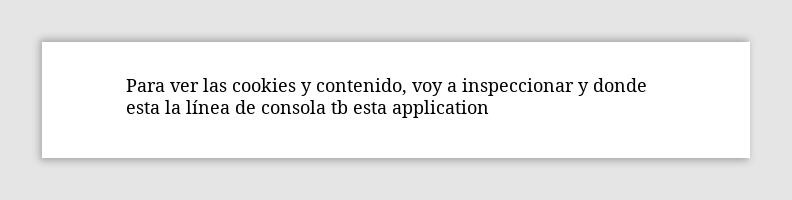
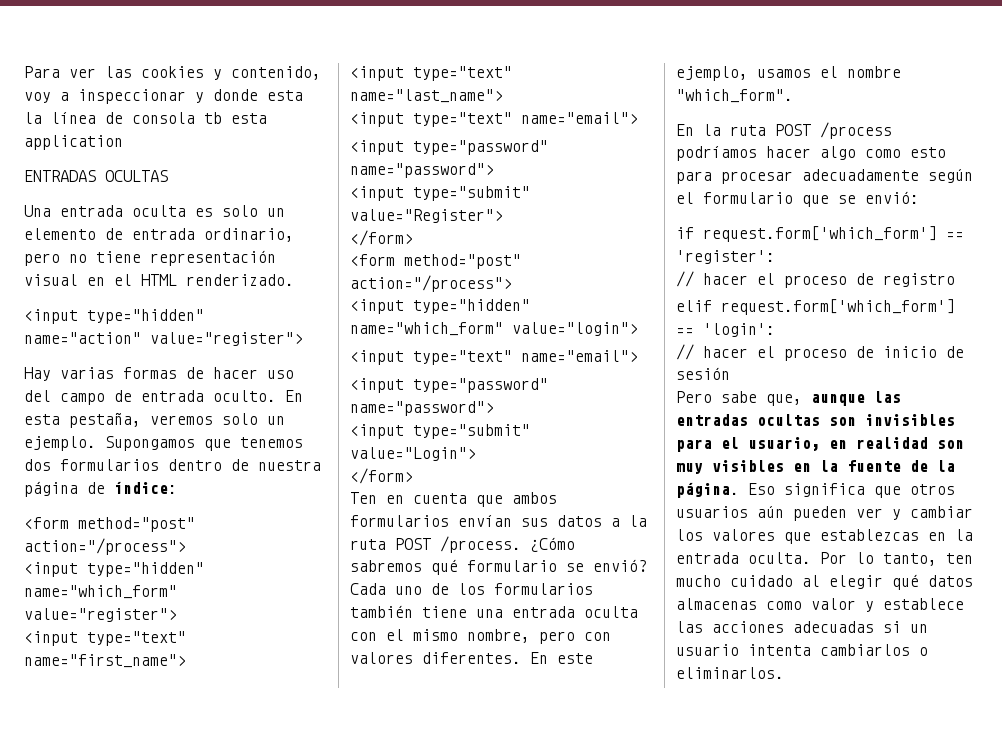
(489, 109) none -> [24,170,168,182] [24,205,285,217] [24,228,294,242] [24,250,276,266] [24,274,294,286] [24,309,204,324] [24,332,303,346] [24,367,294,381] [24,390,303,405] [24,412,285,428] [24,436,303,451] [24,459,321,471] [24,481,177,497] [24,517,195,532] [24,538,186,555] [24,562,204,577] [24,585,177,599] [24,608,177,622] [24,631,186,646] [24,654,186,668] [350,66,512,81] [350,89,503,103] [350,112,638,127] [350,140,548,155] [350,163,494,178] [350,186,530,201] [350,209,503,223] [350,230,413,246] [350,254,521,269] [350,275,512,292] [350,299,530,314] [350,322,638,336] [350,350,638,365] [350,378,548,393] [350,401,494,416] [350,424,530,439] [350,447,476,461] [350,468,413,484] [350,492,557,507] [350,515,647,527] [350,536,575,553] [350,559,647,575] [350,583,593,595] [350,605,638,618] [350,629,611,644] [350,652,593,664] [676,66,901,81] [676,89,793,103] [676,122,892,139] [676,146,946,161] [676,169,973,184] [676,191,919,207] [676,226,964,242] [676,250,775,264] [676,271,955,288] [676,299,955,315] [676,323,775,337] [676,344,964,361] [676,367,730,380] [676,391,901,406] [676,414,955,426] [676,437,964,452] [676,460,955,474] [676,482,955,498] [676,506,973,521] [676,529,973,544] [676,552,973,566] [676,574,973,590] [676,598,964,612] [676,621,928,633] [676,644,928,656] [676,667,784,679] // ENTRADAS OCULTAS // Una entrada oculta es solo un elemento de entrada ordinario, pero no tiene representación visual en el HTML renderizado. // <input type="hidden" name="action" value="register"> // Hay varias formas de hacer uso del campo de entrada oculto. En esta pestaña, veremos solo un ejemplo. Supongamos que tenemos dos formularios dentro de nuestra página de índice: // <form method="post" action="/process"> // <input type="hidden" name="which_form" value="register"> // <input type="text" name="first_name"> // <input type="text" name="last_name"> // <input type="text" name="email"> // <input type="password" name="password"> // <input type="submit" value="Register"> // </form> // <form method="post" action="/process"> // <input type="hidden" name="which_form" value="login"> // <input type="text" name="email"> // <input type="password" name="password"> // <input type="submit" value="Login"> // </form> // Ten en cuenta que ambos formularios envían sus datos a la ruta POST /process. ¿Cómo sabremos qué formulario se envió? Cada uno de los formularios también tiene una entrada oculta con el mismo nombre, pero con valores diferentes. En este ejemplo, usamos el nombre "which_form". // En la ruta POST /process podríamos hacer algo como esto para procesar adecuadamente según el formulario que se envió: // if request.form['which_form'] == 'register': // // hacer el proceso de registro // elif request.form['which_form'] == 'login': // // hacer el proceso de inicio de sesión // Pero sabe que, aunque las entradas ocultas son invisibles para el usuario, en realidad son muy visibles en la fuente de la página. Eso significa que otros usuarios aún pueden ver y cambiar los valores que establezcas en la entrada oculta. Por lo tanto, ten mucho cuidado al elegir qué datos almacenas como valor y establece las acciones adecuadas si un usuario intenta cambiarlos o eliminarlos.

